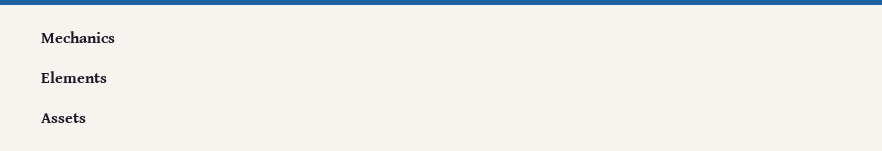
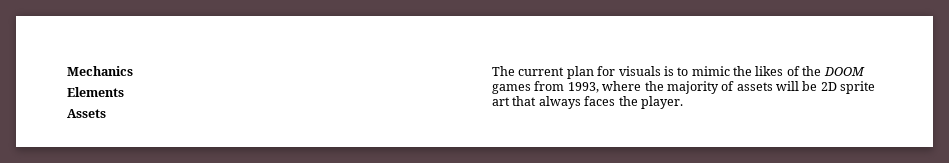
(86, 118) none -> [492,66,865,79] [492,81,876,94] [492,96,683,109] // The current plan for visuals is to mimic the likes of the DOOM games from 1993, where the majority of assets will be 2D sprite art that always faces the player.

